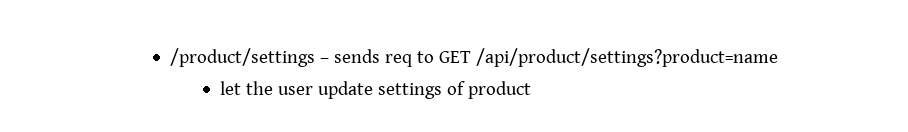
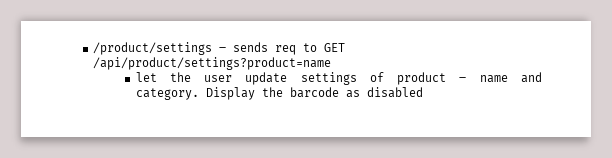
(531, 90) none -> [459,72,542,83] [135,87,423,100] – name and category. Display the barcode as disabled

